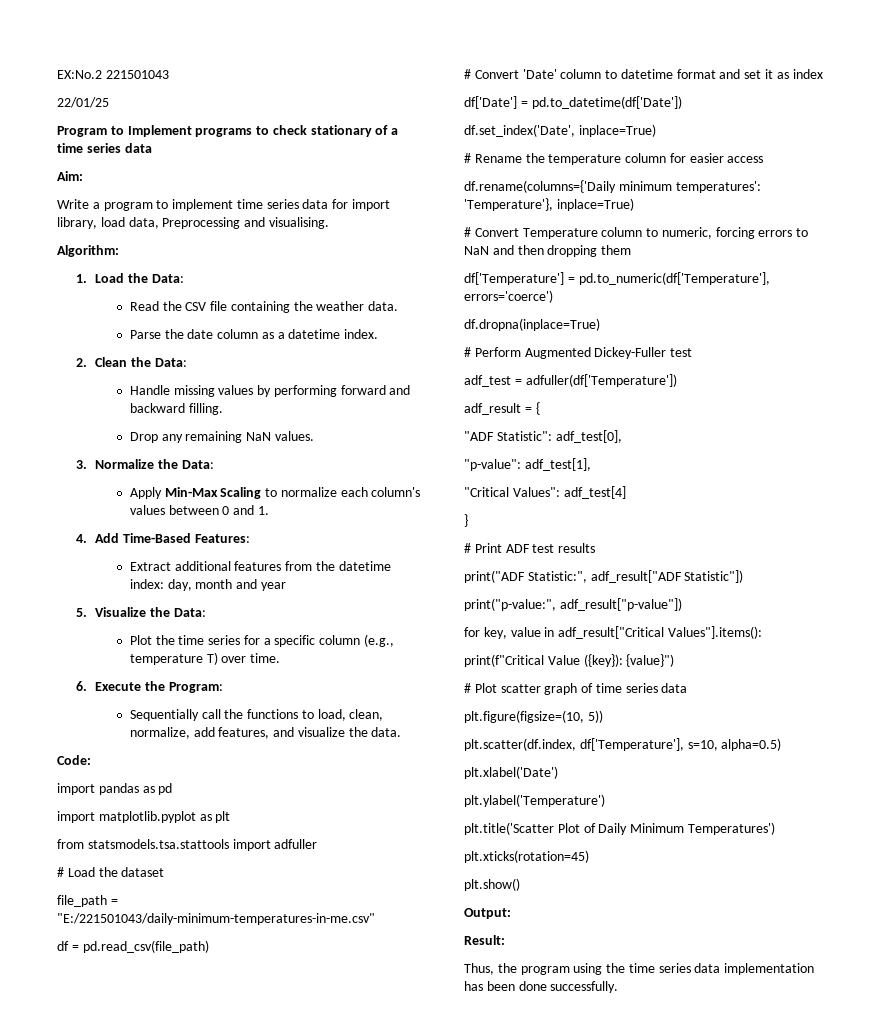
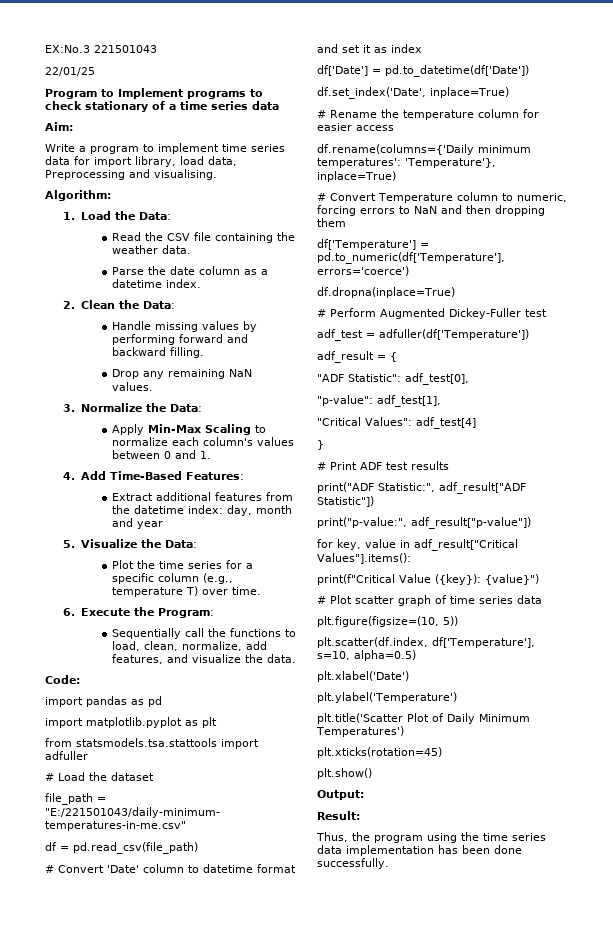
[57,70,102,79] EX:No.2 -> [45,45,90,53] EX:No.3

